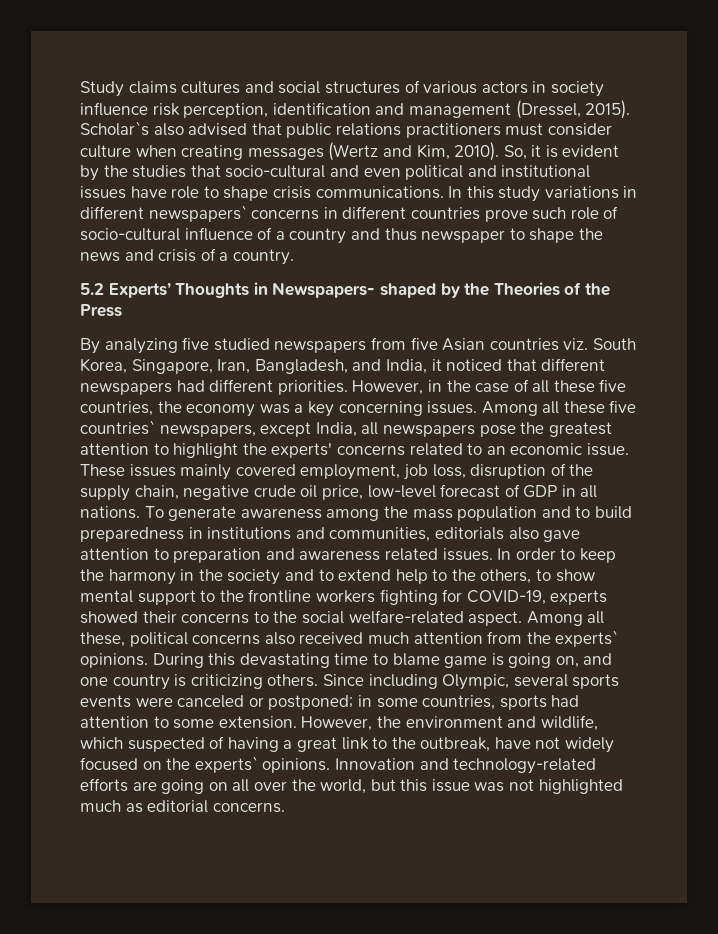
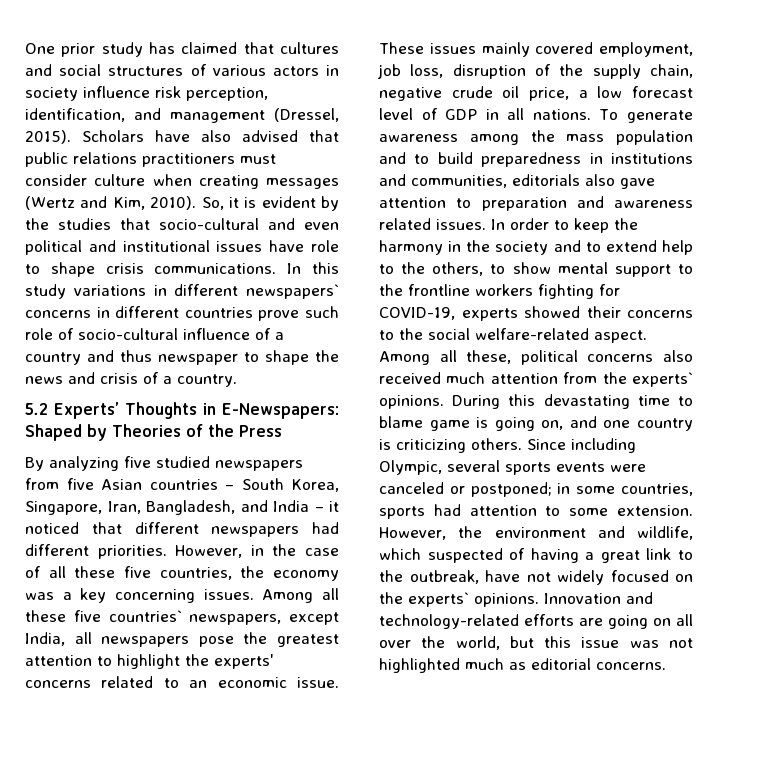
[80,81,177,97] Study claims -> [25,42,274,57] One prior study has claimed that
[272,102,371,115] identification -> [25,108,125,122] identification,
[80,121,149,136] Scholar`s -> [82,130,190,142] Scholars have
[272,282,490,298] Newspapers- shaped by the -> [222,403,339,419] [25,424,107,441] E-Newspapers: Shaped by
[563,338,589,350] viz. -> [225,485,234,490] –
[385,359,427,374] India, -> [273,500,324,512] India –
[367,484,501,498] low-level forecast -> [578,86,693,98] [379,108,413,120] a low forecast level

